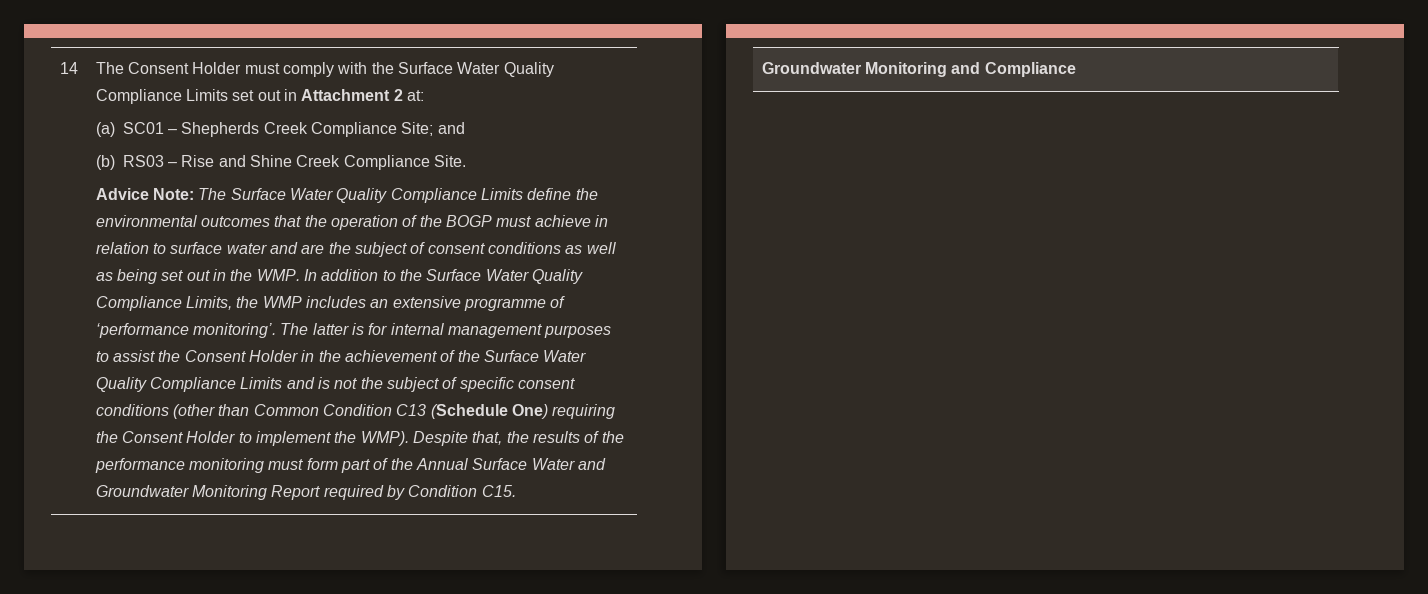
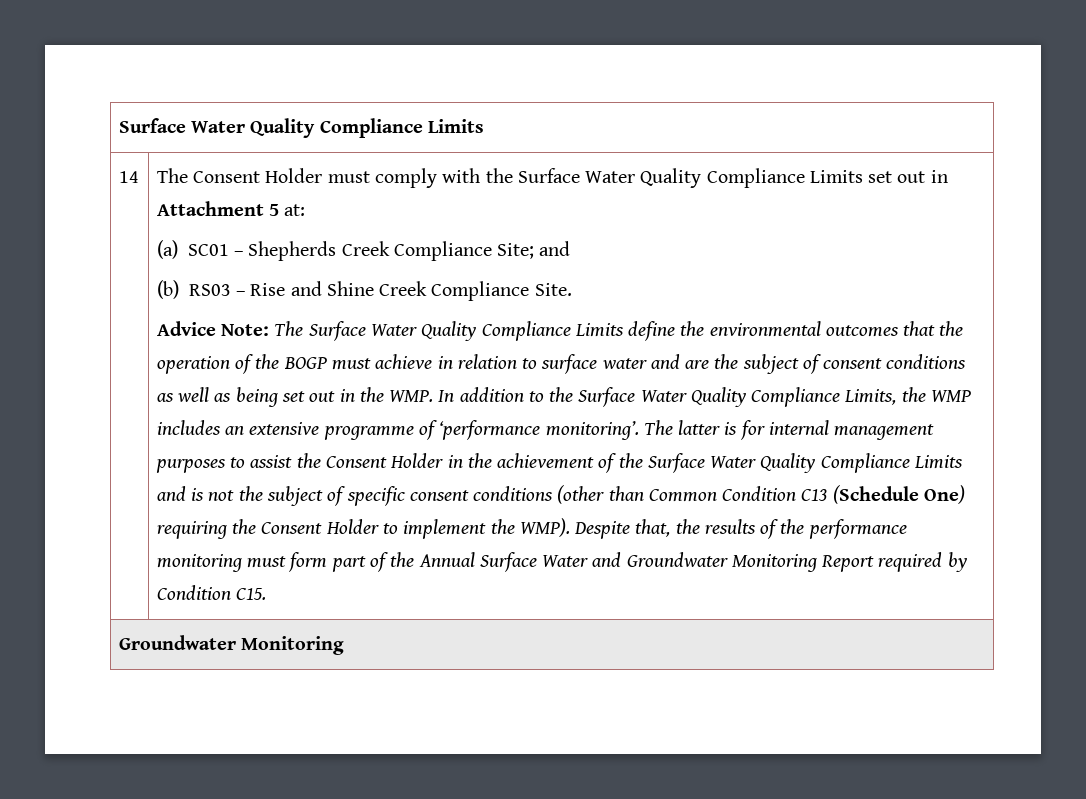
(59, 68) none -> [118,118,485,138] Surface Water Quality Compliance Limits //
[393,89,403,101] 2 -> [269,204,280,216] 5
[951,62,1076,77] and Compliance -> (345, 645) none

